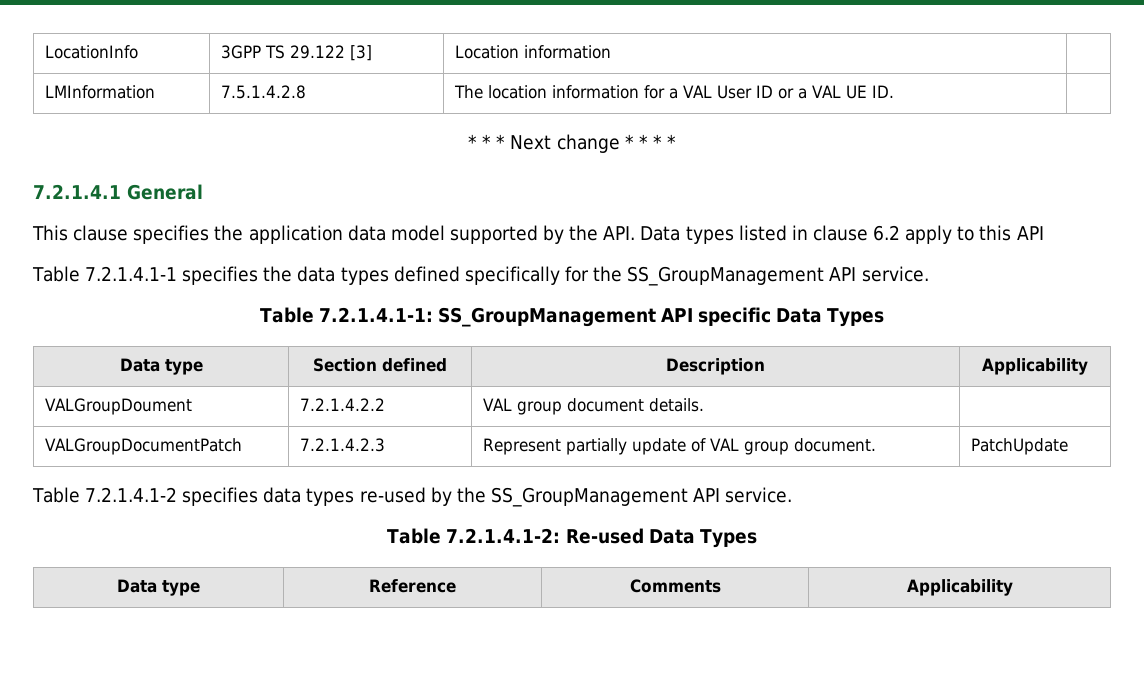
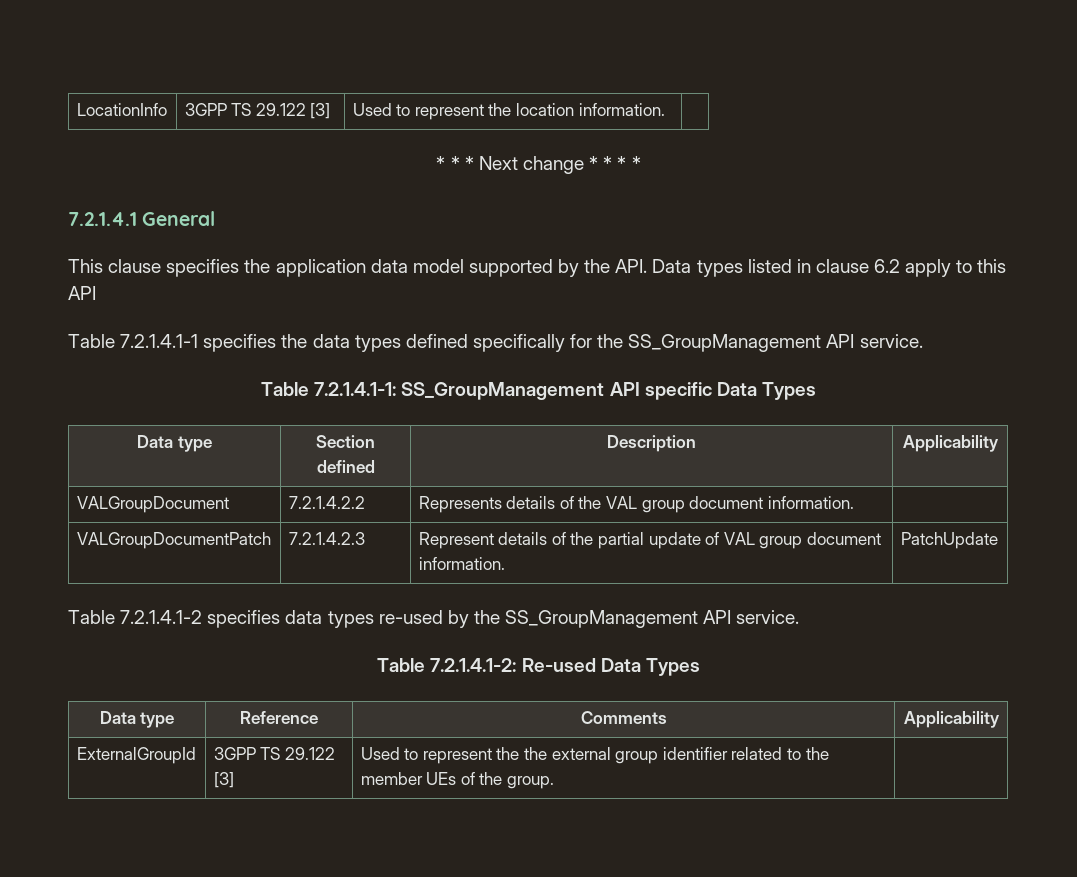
[454,45,611,59] [44,85,155,99] [220,85,306,99] [453,85,894,99] Location information | // LMInformation | 7.5.1.4.2.8 | The location information for a VAL User ID or a VAL UE ID. -> [352,103,665,120] Used to represent the location information.
[44,398,192,415] VALGroupDoument -> [76,496,229,513] VALGroupDocument
[482,398,704,415] VAL group document details. -> [418,496,854,513] Represents details of the VAL group document information.
[565,438,627,455] partially -> [498,532,645,549] details of the partial
[793,438,876,452] document. -> [806,532,881,545] [418,557,505,570] document information.
(1013, 587) none -> [76,747,196,764] [213,747,335,760] [213,772,234,788] [360,747,829,764] [360,772,555,789] // ExternalGroupId | 3GPP TS 29.122 [3] | Used to represent the the external group identifier related to the member UEs of the group. |

